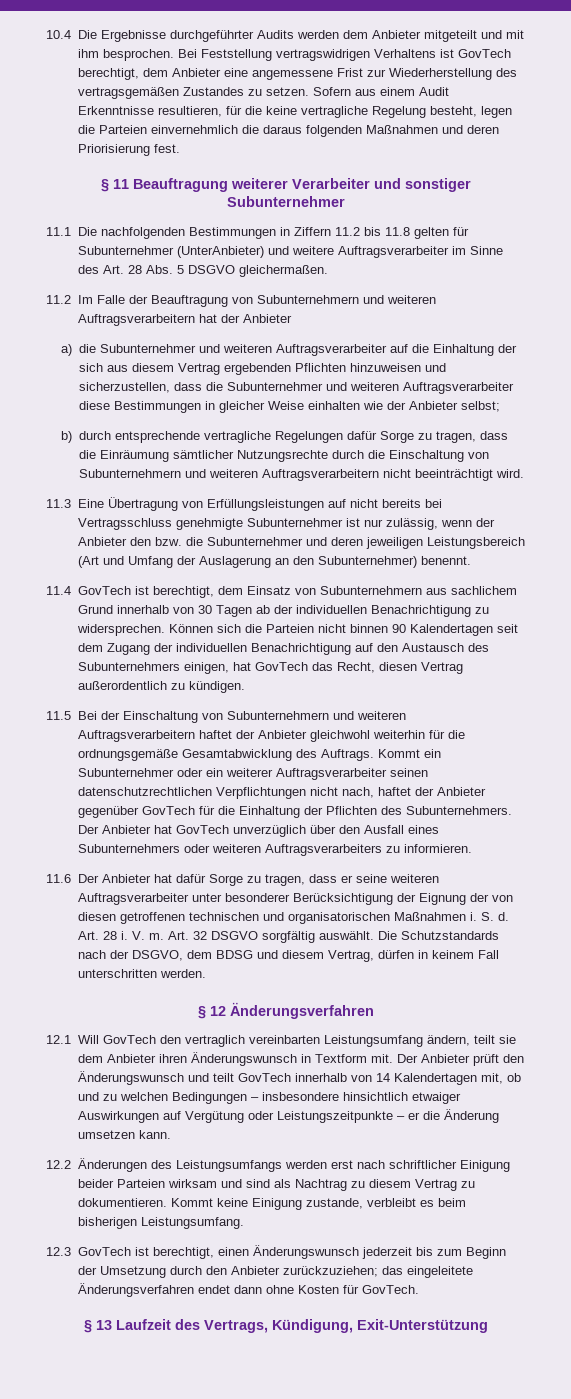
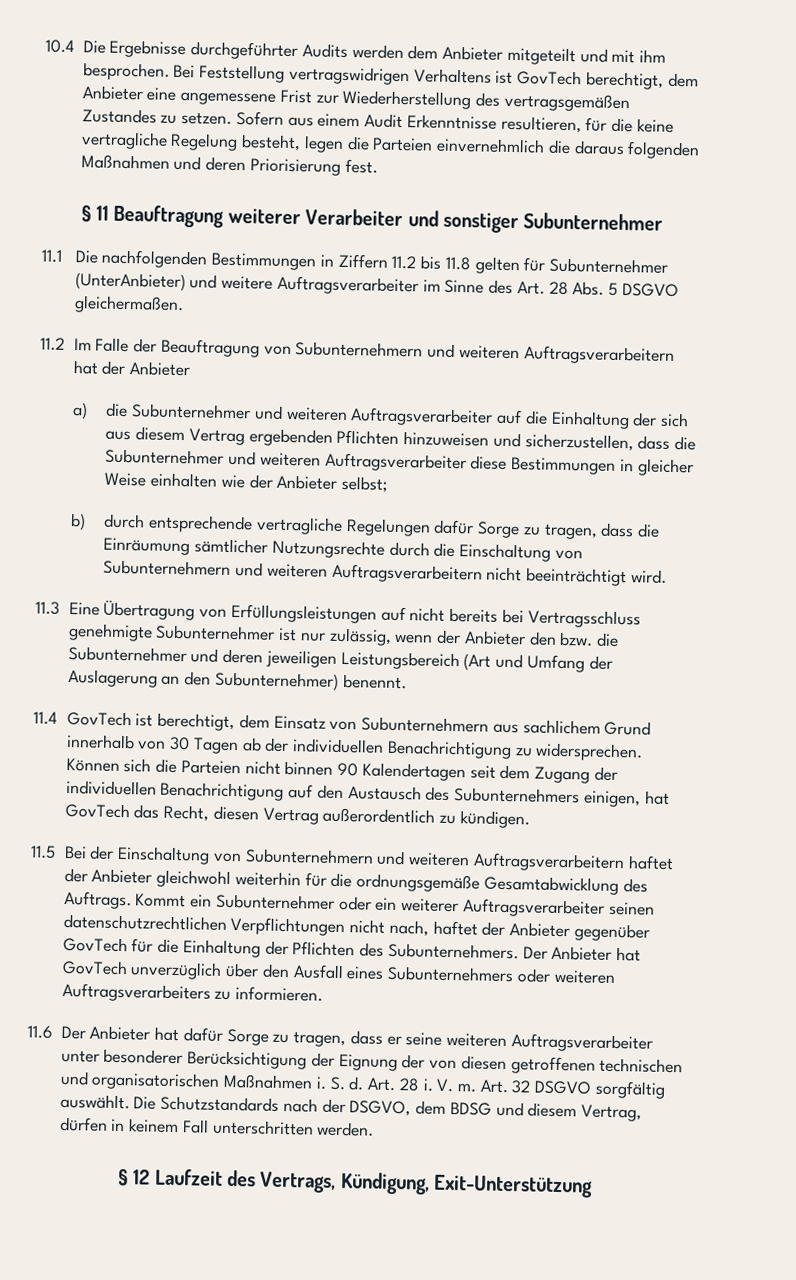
[229,1002,374,1019] [46,1035,516,1047] [77,1052,524,1066] [77,1071,521,1085] [77,1092,461,1104] [77,1109,499,1123] [77,1130,171,1139] [46,1158,510,1172] [77,1179,475,1191] [77,1198,466,1210] [77,1217,244,1229] [46,1245,506,1259] [77,1266,473,1278] [77,1283,419,1297] [83,1320,112,1333] Änderungsverfahren // 12.1 Will GovTech den vertraglich vereinbarten Leistungsumfang ändern, teilt sie dem Anbieter ihren Änderungswunsch in Textform mit. Der Anbieter prüft den Änderungswunsch und teilt GovTech innerhalb von 14 Kalendertagen mit, ob und zu welchen Bedingungen – insbesondere hinsichtlich etwaiger Auswirkungen auf Vergütung oder Leistungszeitpunkte – er die Änderung umsetzen kann. // 12.2 Änderungen des Leistungsumfangs werden erst nach schriftlicher Einigung beider Parteien wirksam und sind als Nachtrag zu diesem Vertrag zu dokumentieren. Kommt keine Einigung zustande, verbleibt es beim bisherigen Leistungsumfang. // 12.3 GovTech ist berechtigt, einen Änderungswunsch jederzeit bis zum Beginn der Umsetzung durch den Anbieter zurückzuziehen; das eingeleitete Änderungsverfahren endet dann ohne Kosten für GovTech. // § 13 -> (151, 1177) none

